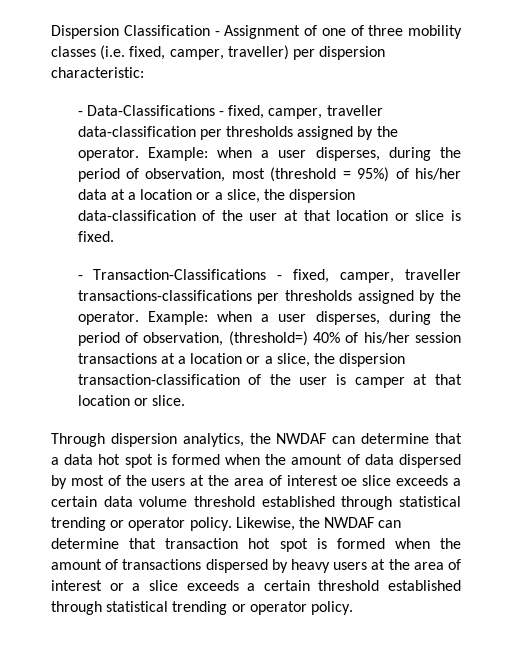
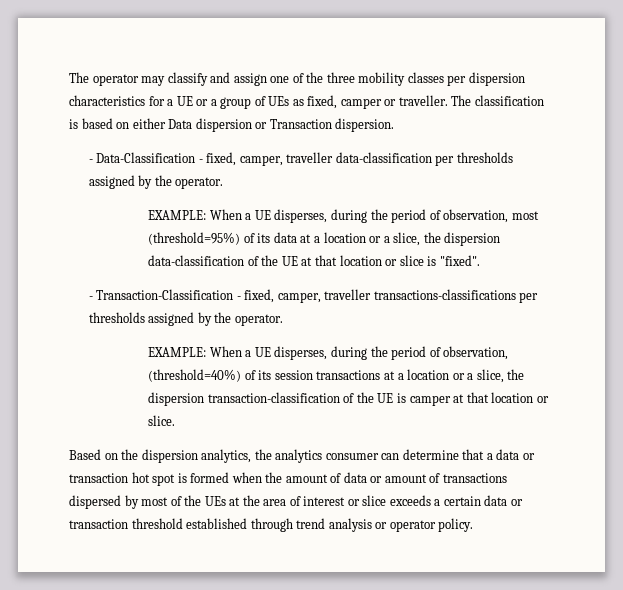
[51,25,317,39] Dispersion Classification - Assignment of -> [69,72,267,86] The operator may classify and assign
(364, 30) none -> [306,72,324,83] the
[100,45,386,60] [51,67,144,78] [77,105,215,116] (i.e. fixed, camper, traveller) per dispersion characteristic: // - Data-Classifications -> [447,72,525,86] [69,95,544,109] [69,118,395,132] [88,152,196,163] per dispersion characteristics for a UE or a group of UEs as fixed, camper or traveller. The classification is based on either Data dispersion or Transaction dispersion. // - Data-Classification
[147,147,307,161] Example: when a user -> [148,209,271,220] // EXAMPLE: When a UE
[270,167,461,182] (threshold = 95%) of his/her -> [148,232,271,245] (threshold=95%) of its
[249,213,278,221] user -> [281,256,298,266] UE
[77,231,114,242] [77,269,267,280] fixed. // - Transaction-Classifications -> [439,255,480,266] [88,289,234,300] "fixed". // - Transaction-Classification
[147,311,461,325] [77,331,410,346] Example: when a user disperses, during the period of observation, (threshold=) 40% of his/her -> [148,346,509,360] [148,369,272,382] // EXAMPLE: When a UE disperses, during the period of observation, (threshold=40%) of its
[299,377,328,385] user -> [377,393,394,403] UE
[51,433,105,447] Through -> [69,449,139,460] Based on the
[276,433,327,444] NWDAF -> [275,449,379,463] analytics consumer
(94, 459) none -> [522,453,535,460] [69,473,128,483] or transaction
(394, 459) none -> [370,473,507,483] or amount of transactions
[151,475,461,486] [51,496,461,510] [51,517,402,531] [51,538,461,552] [51,559,368,573] users at the area of interest oe slice exceeds a certain data volume threshold established through statistical trending or operator policy. Likewise, the NWDAF can determine that transaction hot spot is formed when the amount of transactions dispersed by heavy users -> [204,496,226,506] UEs
[132,580,461,591] [51,601,228,615] a slice exceeds a certain threshold established through statistical trending -> [362,495,523,506] [69,518,372,532] slice exceeds a certain data or transaction threshold established through trend analysis

